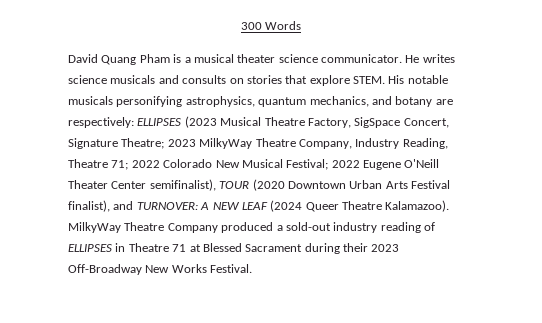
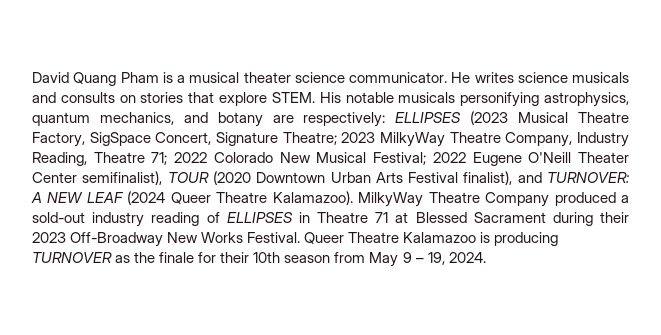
[240,21,302,30] 300 Words // -> (32, 77) none
(253, 268) none -> [304,232,559,246] [32,252,486,267] Queer Theatre Kalamazoo is producing TURNOVER as the finale for their 10th season from May 9 – 19, 2024.

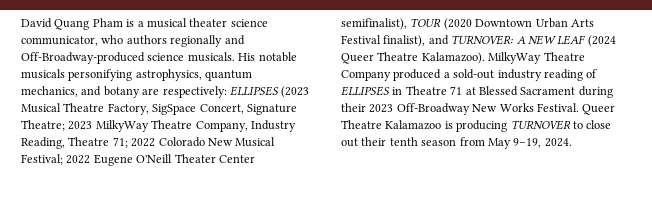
[349,72,629,83] [32,92,315,106] communicator. He writes science musicals and consults on stories that explore STEM. -> [21,35,245,47] [21,52,235,64] communicator, who authors regionally and Off-Broadway-produced science musicals.
[115,252,445,267] as the finale for their 10th season from May 9 – 19, -> [572,120,612,129] [341,137,542,149] to close out their tenth season from May 9–19,

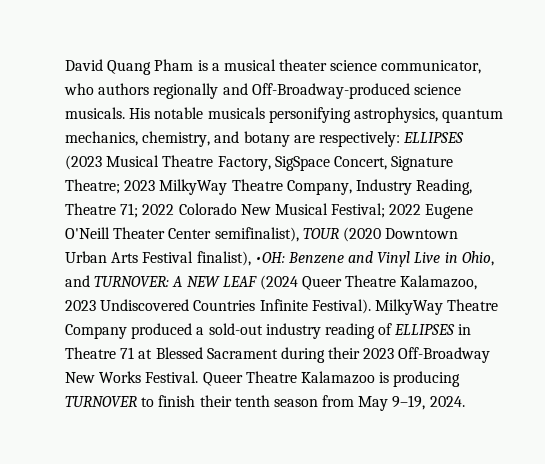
(78, 91) none -> [142,131,211,147] chemistry,
(426, 41) none -> [254,251,494,267] •OH: Benzene and Vinyl Live in Ohio,
[421,52,485,64] Kalamazoo). -> [400,275,478,290] [65,299,371,314] Kalamazoo, 2023 Undiscovered Countries Infinite Festival).
[586,120,612,129] [341,138,358,147] close out -> [158,395,196,407] finish

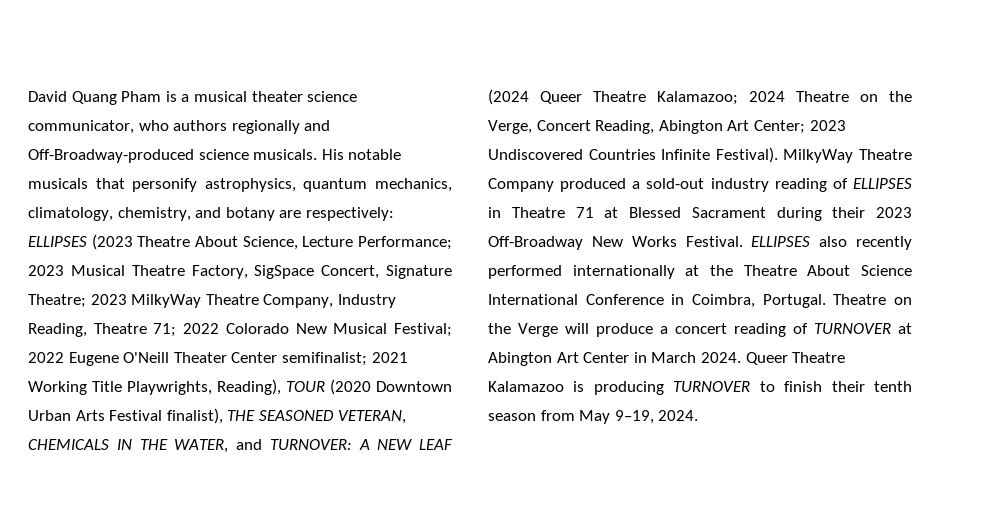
[268,107,351,123] personifying -> [95,178,198,192] that personify
(138, 138) none -> [28,207,113,221] climatology,
(102, 162) none -> [137,236,452,250] [28,265,64,276] Theatre About Science, Lecture Performance; 2023
[214,227,299,242] semifinalist), -> [281,352,408,366] [28,379,281,395] semifinalist; 2021 Working Title Playwrights, Reading),
[254,251,494,267] •OH: Benzene and Vinyl Live in Ohio, -> [227,410,406,424] [28,439,229,453] THE SEASONED VETERAN, CHEMICALS IN THE WATER,
[400,275,478,290] Kalamazoo, -> [657,91,912,105] [488,120,805,134] Kalamazoo; 2024 Theatre on the Verge, Concert Reading, Abington Art Center;
(199, 377) none -> [751,236,912,250] [488,265,912,279] [488,294,912,308] [488,323,912,337] [488,352,741,366] ELLIPSES also recently performed internationally at the Theatre About Science International Conference in Coimbra, Portugal. Theatre on the Verge will produce a concert reading of TURNOVER at Abington Art Center in March 2024.

